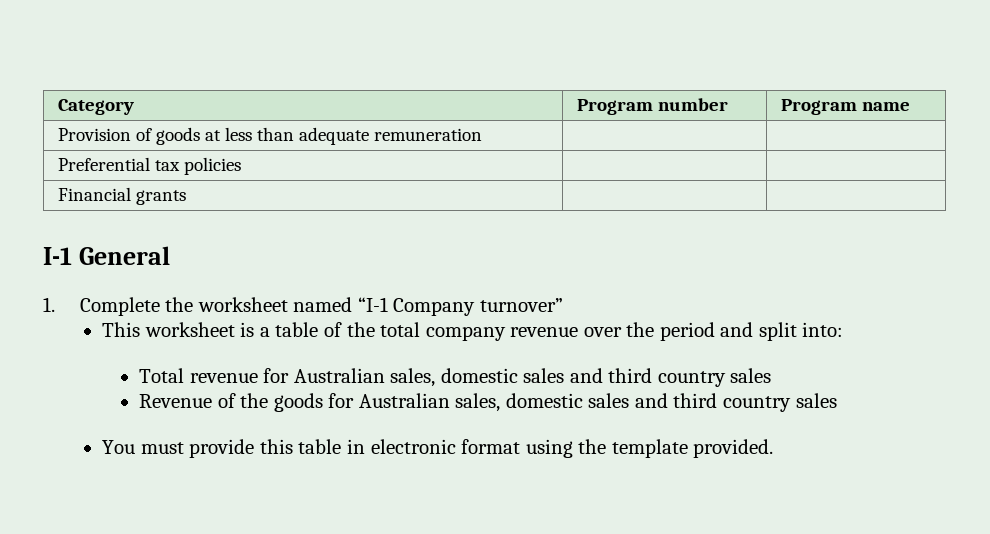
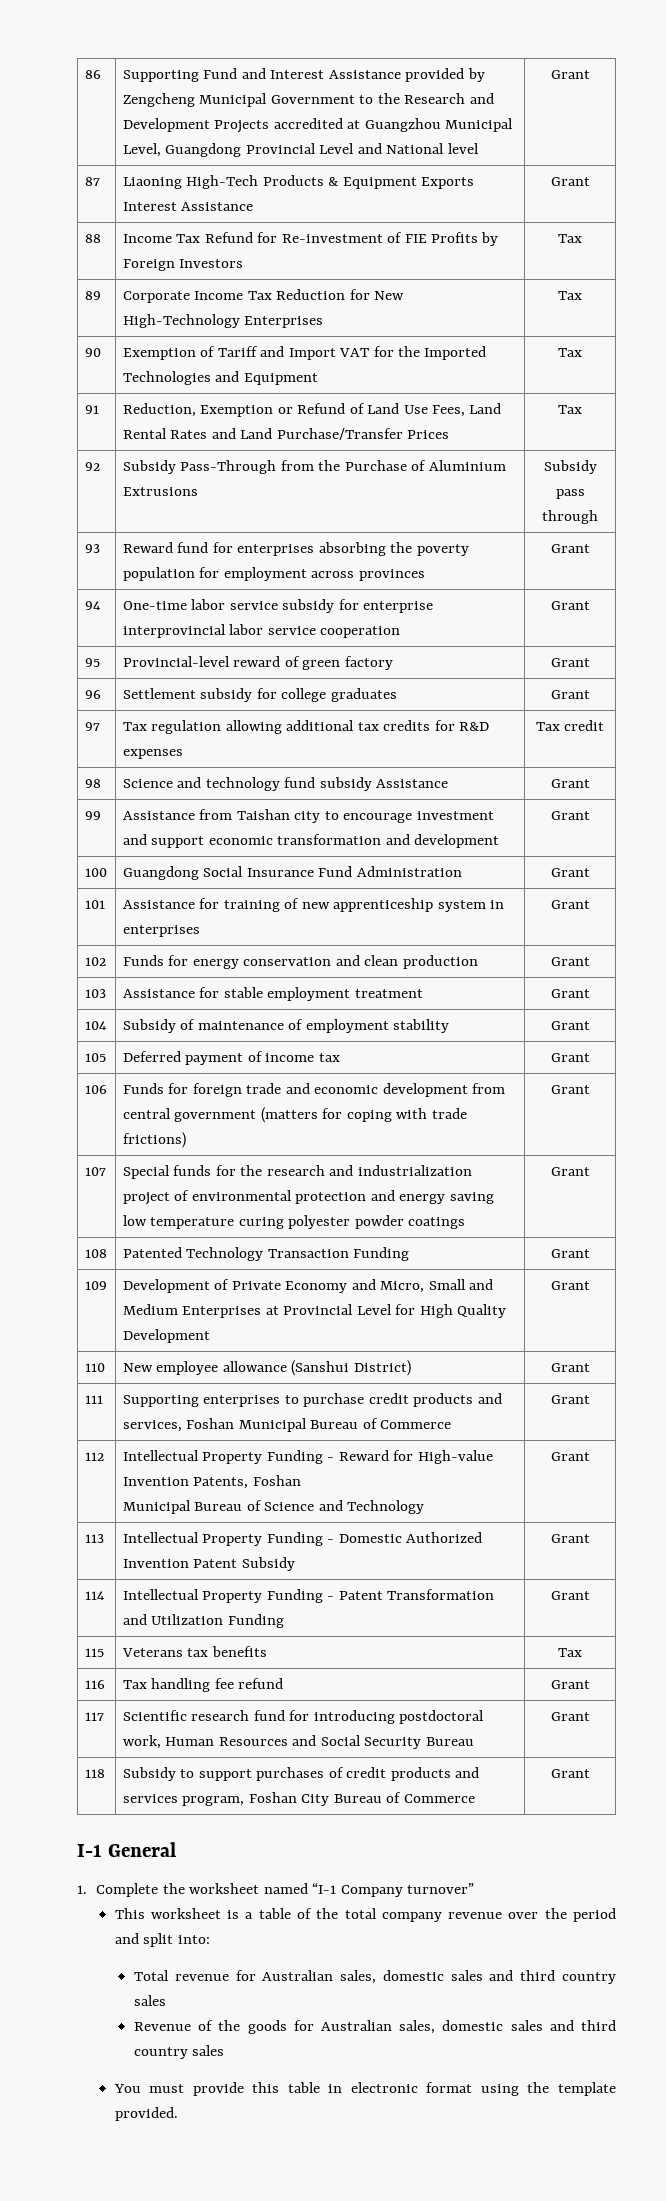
[57,99,134,115] [576,98,728,115] [780,99,910,115] [57,127,482,145] [57,157,241,175] [57,187,186,205] Category | Program number | Program name // Provision of goods at less than adequate remuneration | | // Preferential tax policies | | // Financial grants | | -> [84,70,101,79] [122,68,485,82] [122,93,494,107] [122,118,514,133] [122,143,479,157] [550,70,590,79] [84,177,100,186] [122,175,475,189] [122,202,254,211] [550,177,590,186] [84,234,101,243] [122,232,499,246] [122,259,244,271] [558,234,582,243] [84,291,101,300] [122,289,405,303] [122,314,324,328] [558,291,582,300] [84,348,101,357] [122,346,487,360] [122,371,318,385] [558,348,582,357] [84,405,99,414] [122,403,502,417] [122,428,450,440] [558,405,582,414] [84,462,100,471] [122,460,506,474] [122,487,198,496] [543,460,597,474] [555,489,585,499] [542,510,598,524] [84,544,100,553] [122,542,469,556] [122,567,425,581] [550,544,590,553] [84,601,101,610] [122,599,434,613] [122,624,401,638] [550,601,590,610] [84,658,100,667] [122,656,393,670] [550,658,590,667] [84,690,101,699] [122,688,397,702] [550,690,590,699] [84,722,100,731] [122,720,490,734] [122,749,183,759] [535,720,605,731] [84,779,101,788] [122,777,449,791] [550,779,590,788] [84,811,101,820] [122,809,494,823] [122,834,500,848] [550,811,590,820] [84,868,107,877] [122,866,462,880] [550,868,590,877] [84,900,105,909] [122,898,505,912] [122,925,200,937] [550,900,590,909] [84,957,106,966] [122,955,478,969] [550,957,590,966] [84,989,106,998] [122,987,423,1001] [550,989,590,998] [84,1021,107,1030] [122,1019,450,1033] [550,1021,590,1030] [84,1053,106,1062] [122,1051,340,1065] [550,1053,590,1062] [84,1085,107,1094] [122,1083,506,1097] [122,1107,467,1123] [122,1132,186,1148] [550,1085,590,1094] [84,1167,106,1176] [122,1165,472,1179] [122,1190,494,1205] [122,1215,466,1229] [550,1167,590,1176] [84,1249,107,1258] [122,1247,410,1261] [550,1249,590,1258] [84,1281,107,1290] [122,1279,494,1293] [122,1304,507,1318] [122,1329,210,1343] [550,1281,590,1290] [84,1363,105,1372] [122,1360,411,1376] [550,1363,590,1372] [84,1395,103,1404] [122,1393,502,1407] [122,1418,452,1432] [550,1395,590,1404] [84,1452,104,1461] [122,1450,493,1464] [122,1475,301,1489] [122,1500,425,1514] [550,1452,590,1461] [84,1534,104,1543] [122,1532,483,1546] [122,1557,295,1571] [550,1534,590,1543] [84,1591,105,1600] [122,1589,495,1603] [122,1614,284,1628] [550,1591,590,1600] [84,1648,104,1657] [121,1646,267,1657] [558,1648,582,1657] [84,1680,105,1689] [122,1678,284,1692] [550,1680,590,1689] [84,1712,104,1721] [122,1710,485,1724] [122,1735,474,1749] [550,1712,590,1721] [84,1769,105,1778] [122,1767,480,1781] [122,1792,475,1806] [550,1769,590,1778] 86 | Supporting Fund and Interest Assistance provided by Zengcheng Municipal Government to the Research and Development Projects accredited at Guangzhou Municipal Level, Guangdong Provincial Level and National level | Grant // 87 | Liaoning High-Tech Products & Equipment Exports Interest Assistance | Grant // 88 | Income Tax Refund for Re-investment of FIE Profits by Foreign Investors | Tax // 89 | Corporate Income Tax Reduction for New High-Technology Enterprises | Tax // 90 | Exemption of Tariff and Import VAT for the Imported Technologies and Equipment | Tax // 91 | Reduction, Exemption or Refund of Land Use Fees, Land Rental Rates and Land Purchase/Transfer Prices | Tax // 92 | Subsidy Pass-Through from the Purchase of Aluminium Extrusions | Subsidy pass through // 93 | Reward fund for enterprises absorbing the poverty population for employment across provinces | Grant // 94 | One-time labor service subsidy for enterprise interprovincial labor service cooperation | Grant // 95 | Provincial-level reward of green factory | Grant // 96 | Settlement subsidy for college graduates | Grant // 97 | Tax regulation allowing additional tax credits for R&D expenses | Tax credit // 98 | Science and technology fund subsidy Assistance | Grant // 99 | Assistance from Taishan city to encourage investment and support economic transformation and development | Grant // 100 | Guangdong Social Insurance Fund Administration | Grant // 101 | Assistance for training of new apprenticeship system in enterprises | Grant // 102 | Funds for energy conservation and clean production | Grant // 103 | Assistance for stable employment treatment | Grant // 104 | Subsidy of maintenance of employment stability | Grant // 105 | Deferred payment of income tax | Grant // 106 | Funds for foreign trade and economic development from central government (matters for coping with trade frictions) | Grant // 107 | Special funds for the research and industrialization project of environmental protection and energy saving low temperature curing polyester powder coatings | Grant // 108 | Patented Technology Transaction Funding | Grant // 109 | Development of Private Economy and Micro, Small and Medium Enterprises at Provincial Level for High Quality Development | Grant // 110 | New employee allowance (Sanshui District) | Grant // 111 | Supporting enterprises to purchase credit products and services, Foshan Municipal Bureau of Commerce | Grant // 112 | Intellectual Property Funding - Reward for High-value Invention Patents, Foshan // Municipal Bureau of Science and Technology | Grant // 113 | Intellectual Property Funding - Domestic Authorized Invention Patent Subsidy | Grant // 114 | Intellectual Property Funding - Patent Transformation and Utilization Funding | Grant // 115 | Veterans tax benefits | Tax // 116 | Tax handling fee refund | Grant // 117 | Scientific research fund for introducing postdoctoral work, Human Resources and Social Security Bureau | Grant // 118 | Subsidy to support purchases of credit products and services program, Foshan City Bureau of Commerce | Grant

